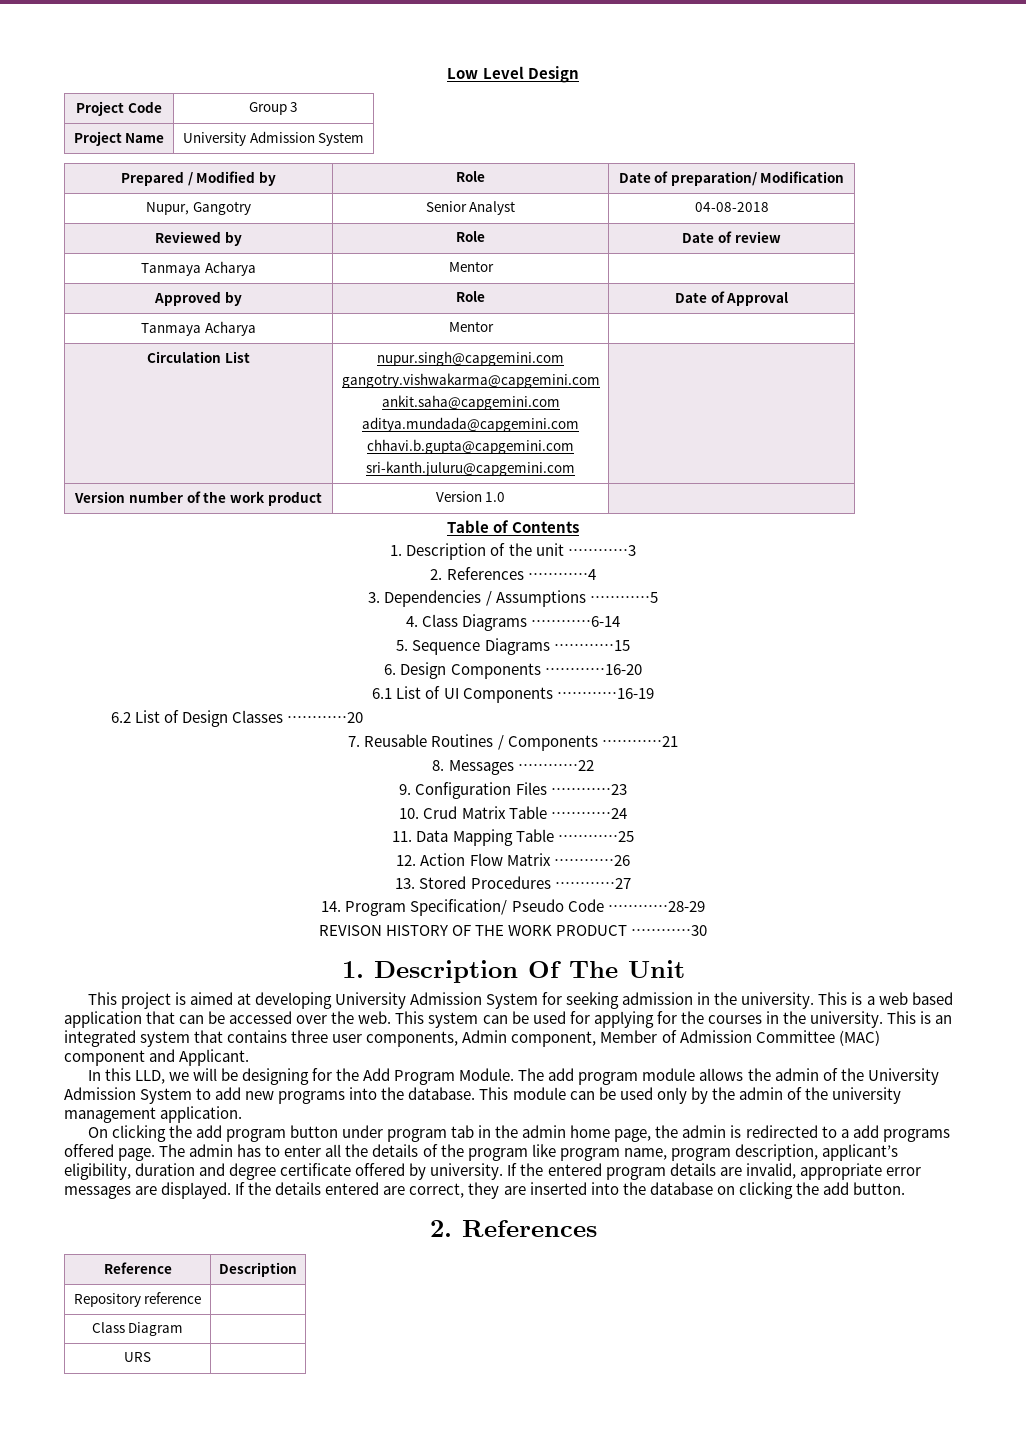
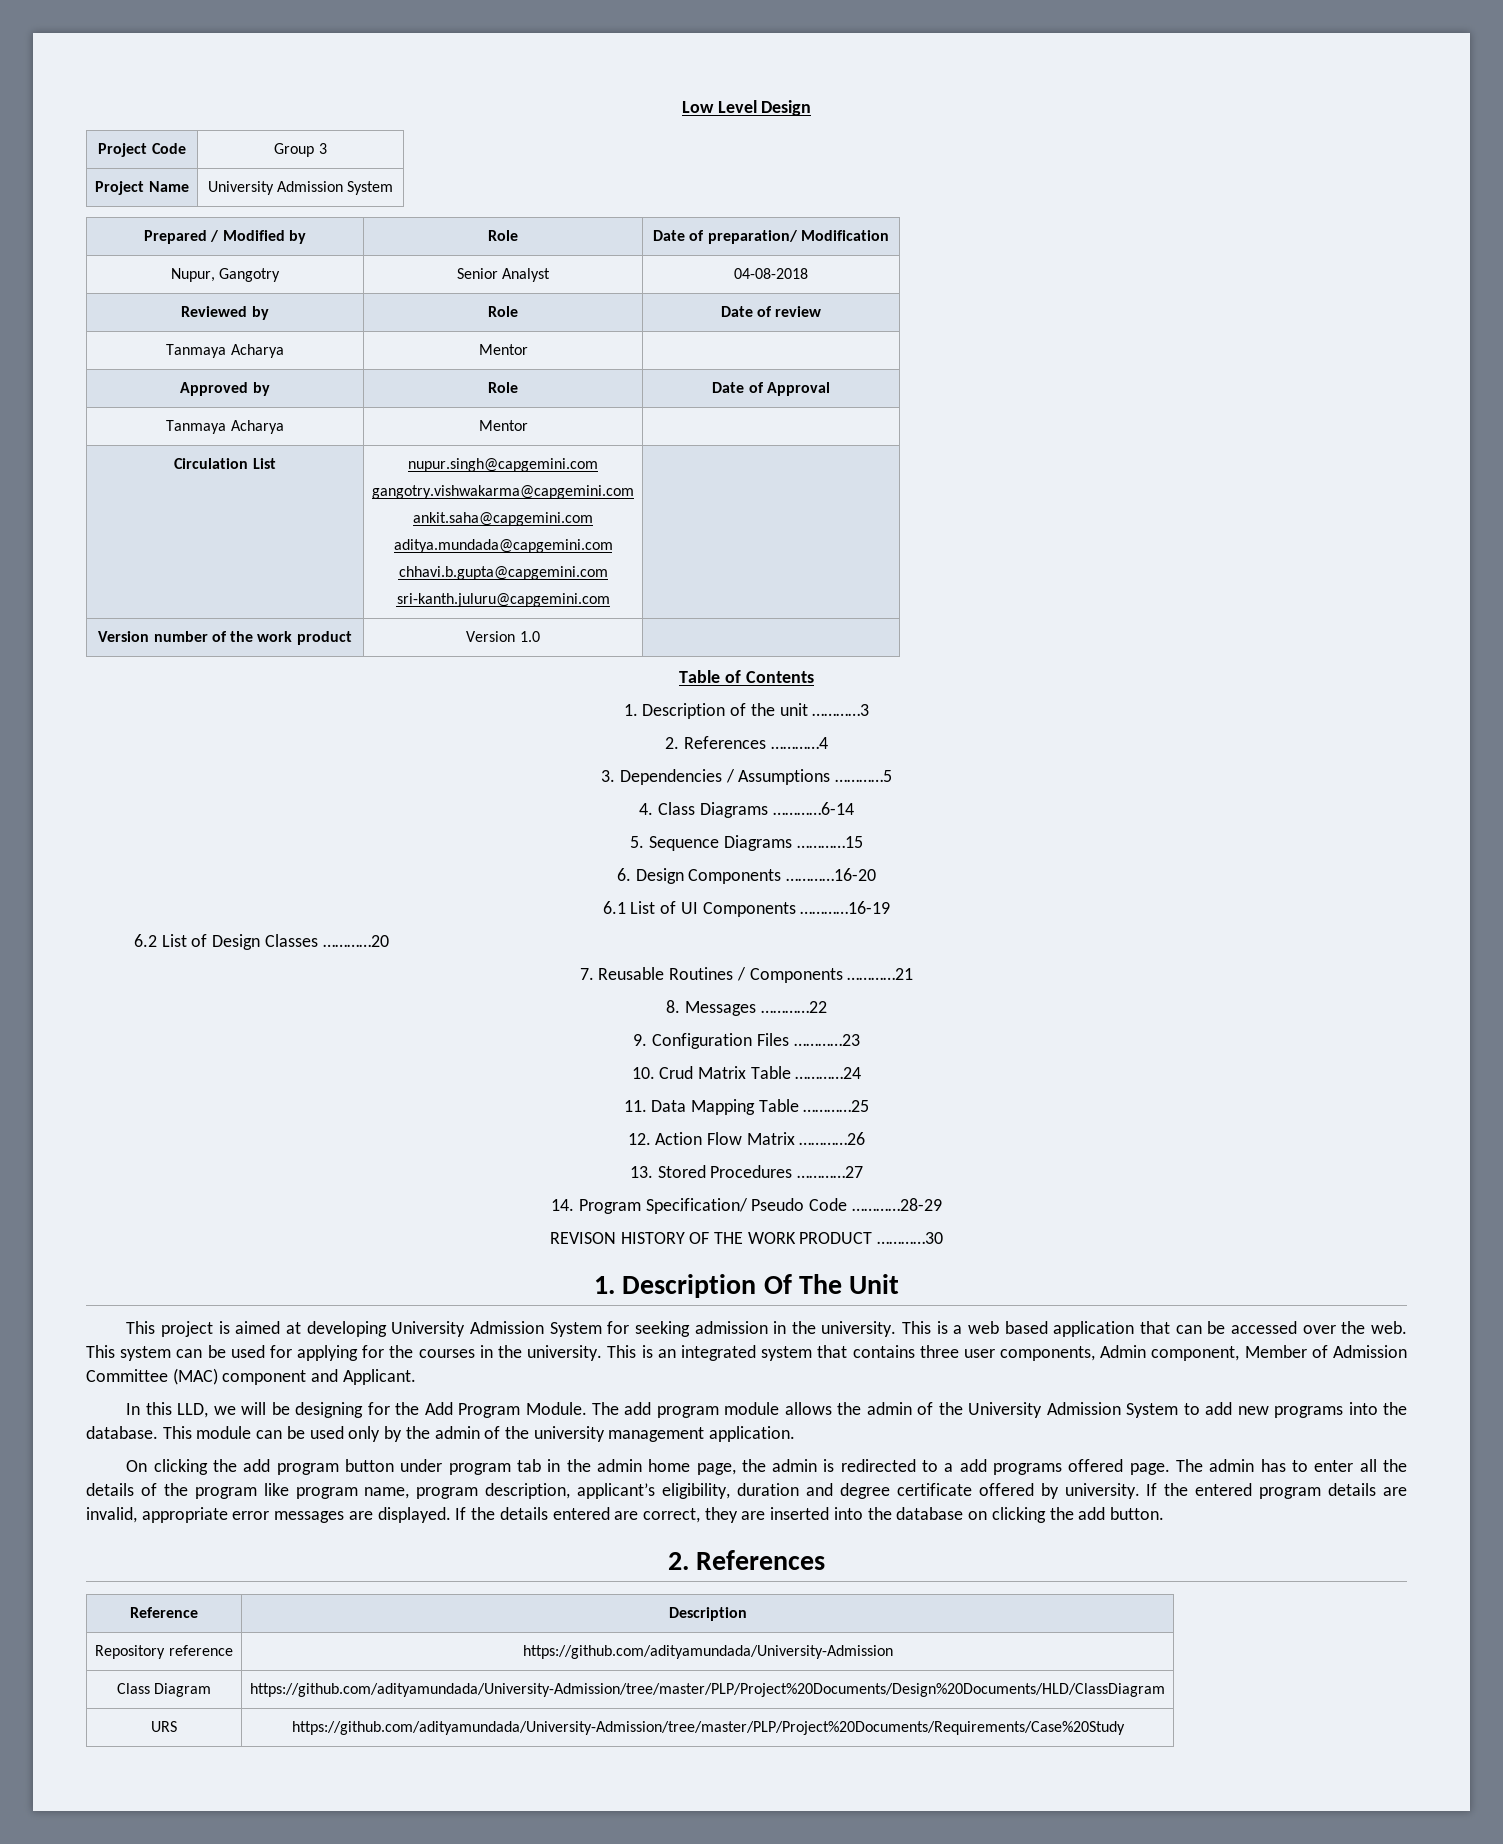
(202, 1298) none -> [522,1645,893,1659] https://github.com/adityamundada/University-Admission
(184, 1329) none -> [250,1683,1165,1697] https://github.com/adityamundada/University-Admission/tree/master/PLP/Project%20Documents/Design%20Documents/HLD/ClassDiagram
(151, 1357) none -> [291,1721,1125,1735] https://github.com/adityamundada/University-Admission/tree/master/PLP/Project%20Documents/Requirements/Case%20Study

